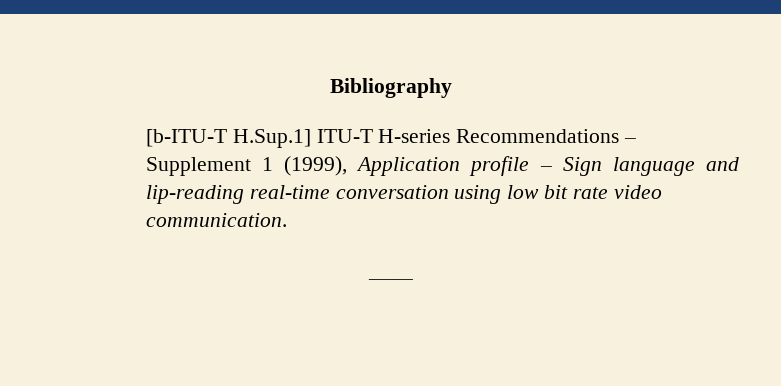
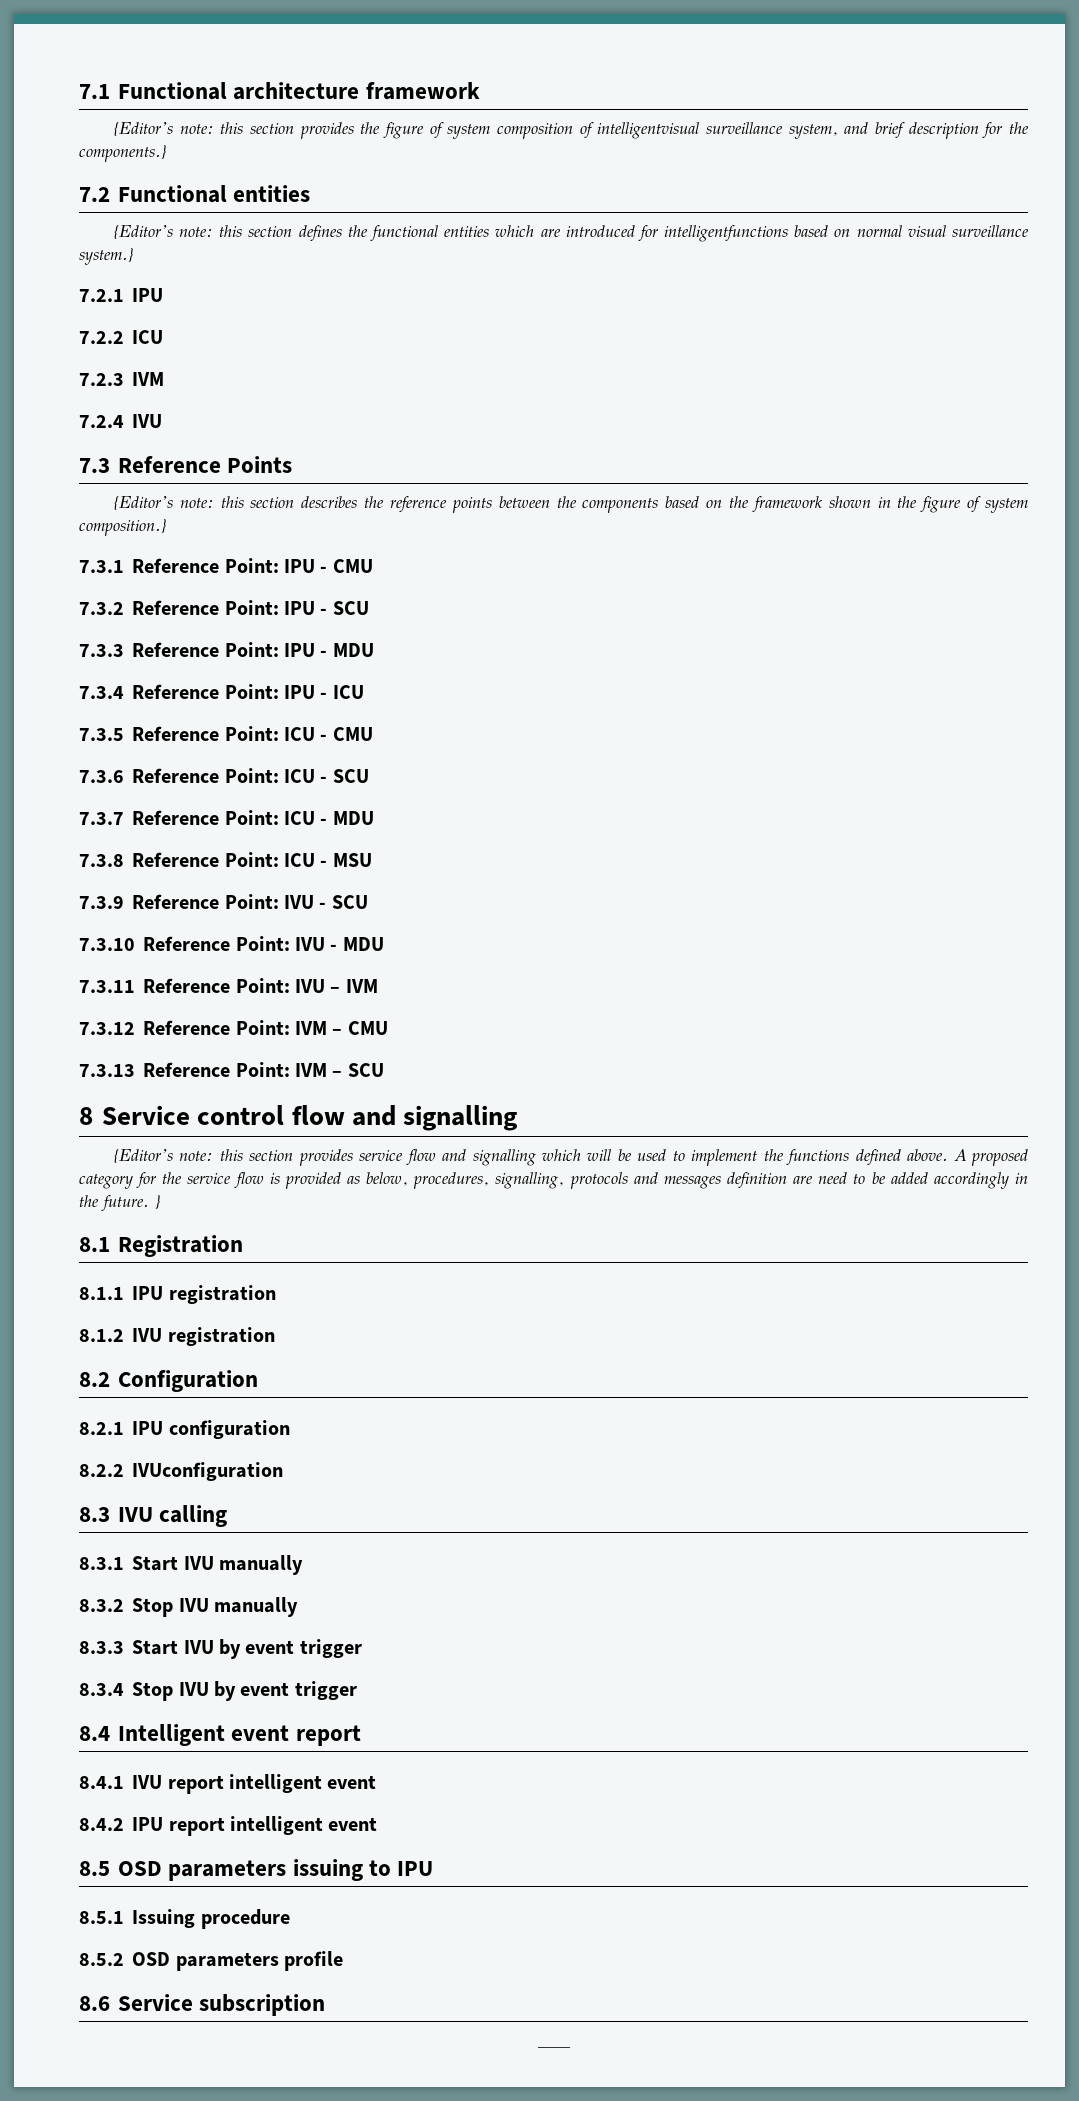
[329,78,452,98] [145,129,636,148] [145,156,739,176] [145,185,662,204] [145,213,287,227] Bibliography // [b-ITU-T H.Sup.1] ITU-T H-series Recommendations – Supplement 1 (1999), Application profile – Sign language and lip-reading real-time conversation using low bit rate video communication. -> [79,82,480,100] [113,122,1030,139] [79,145,167,162] [79,185,311,203] [113,225,1030,242] [79,248,134,265] [79,288,164,302] [79,330,164,344] [79,372,165,386] [79,414,163,428] [79,456,293,473] [113,496,1028,513] [79,519,167,536] [79,558,373,573] [79,600,369,615] [79,642,374,657] [79,684,364,699] [79,726,373,741] [79,768,369,783] [79,810,374,825] [79,852,372,867] [79,894,368,909] [79,936,384,951] [79,978,378,993] [79,1020,388,1035] [79,1062,384,1077] [79,1105,518,1131] [113,1149,1029,1166] [79,1172,1028,1189] [79,1195,161,1212] [79,1235,244,1257] [79,1285,276,1304] [79,1327,275,1346] [79,1370,259,1392] [79,1420,290,1439] [79,1462,284,1481] [79,1505,228,1527] [79,1555,304,1575] [79,1597,299,1617] [79,1639,362,1659] [79,1681,357,1701] [79,1724,361,1746] [79,1774,377,1794] [79,1816,378,1836] [79,1859,434,1881] [79,1909,290,1929] [79,1951,344,1971] [79,1994,326,2016] 7.1 Functional architecture framework // {Editor’s note: this section provides the figure of system composition of intelligentvisual surveillance system, and brief description for the components.} // 7.2 Functional entities // {Editor’s note: this section defines the functional entities which are introduced for intelligentfunctions based on normal visual surveillance system.} // 7.2.1 IPU // 7.2.2 ICU // 7.2.3 IVM // 7.2.4 IVU // 7.3 Reference Points // {Editor’s note: this section describes the reference points between the components based on the framework shown in the figure of system composition.} // 7.3.1 Reference Point: IPU - CMU // 7.3.2 Reference Point: IPU - SCU // 7.3.3 Reference Point: IPU - MDU // 7.3.4 Reference Point: IPU - ICU // 7.3.5 Reference Point: ICU - CMU // 7.3.6 Reference Point: ICU - SCU // 7.3.7 Reference Point: ICU - MDU // 7.3.8 Reference Point: ICU - MSU // 7.3.9 Reference Point: IVU - SCU // 7.3.10 Reference Point: IVU - MDU // 7.3.11 Reference Point: IVU – IVM // 7.3.12 Reference Point: IVM – CMU // 7.3.13 Reference Point: IVM – SCU // 8 Service control flow and signalling // {Editor’s note: this section provides service flow and signalling which will be used to implement the functions defined above. A proposed category for the service flow is provided as below, procedures, signalling, protocols and messages definition are need to be added accordingly in the future. } // 8.1 Registration // 8.1.1 IPU registration // 8.1.2 IVU registration // 8.2 Configuration // 8.2.1 IPU configuration // 8.2.2 IVUconfiguration // 8.3 IVU calling // 8.3.1 Start IVU manually // 8.3.2 Stop IVU manually // 8.3.3 Start IVU by event trigger // 8.3.4 Stop IVU by event trigger // 8.4 Intelligent event report // 8.4.1 IVU report intelligent event // 8.4.2 IPU report intelligent event // 8.5 OSD parameters issuing to IPU // 8.5.1 Issuing procedure // 8.5.2 OSD parameters profile // 8.6 Service subscription

